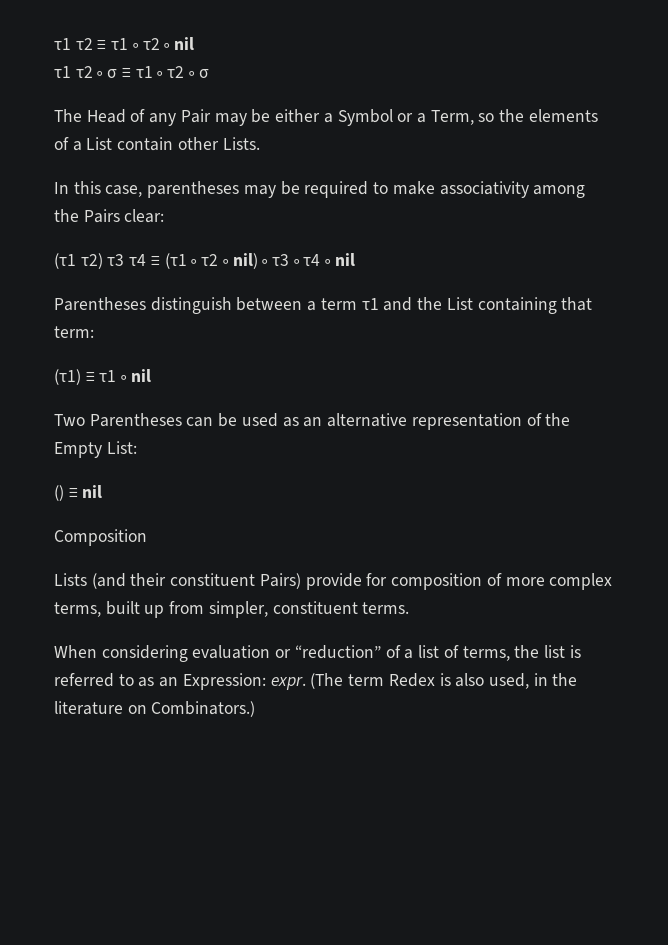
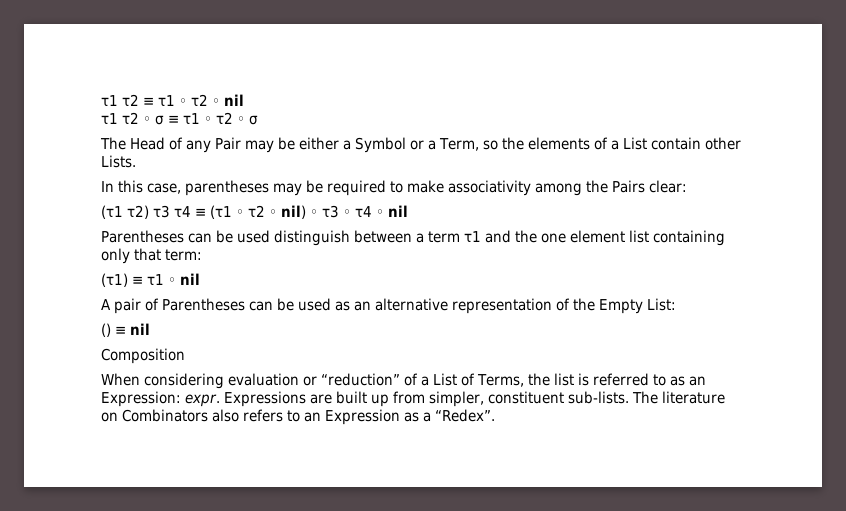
(146, 304) none -> [188,230,270,243] can be used
[446,297,557,314] List containing -> [541,230,725,246] [101,248,130,264] one element list containing only
[54,414,85,426] Two -> [101,298,159,314] A pair of
[54,573,613,590] [54,601,410,618] // Lists (and their constituent Pairs) provide for composition of more complex terms, built up from simpler, constituent terms. -> (185, 356) none
[418,645,510,661] list of terms, -> [433,373,524,387] List of Terms,
[310,673,578,689] [54,701,256,717] (The term Redex is also used, in the literature on Combinators.) -> [224,391,725,407] [101,409,495,425] Expressions are built up from simpler, constituent sub-lists. The literature on Combinators also refers to an Expression as a “Redex”.

